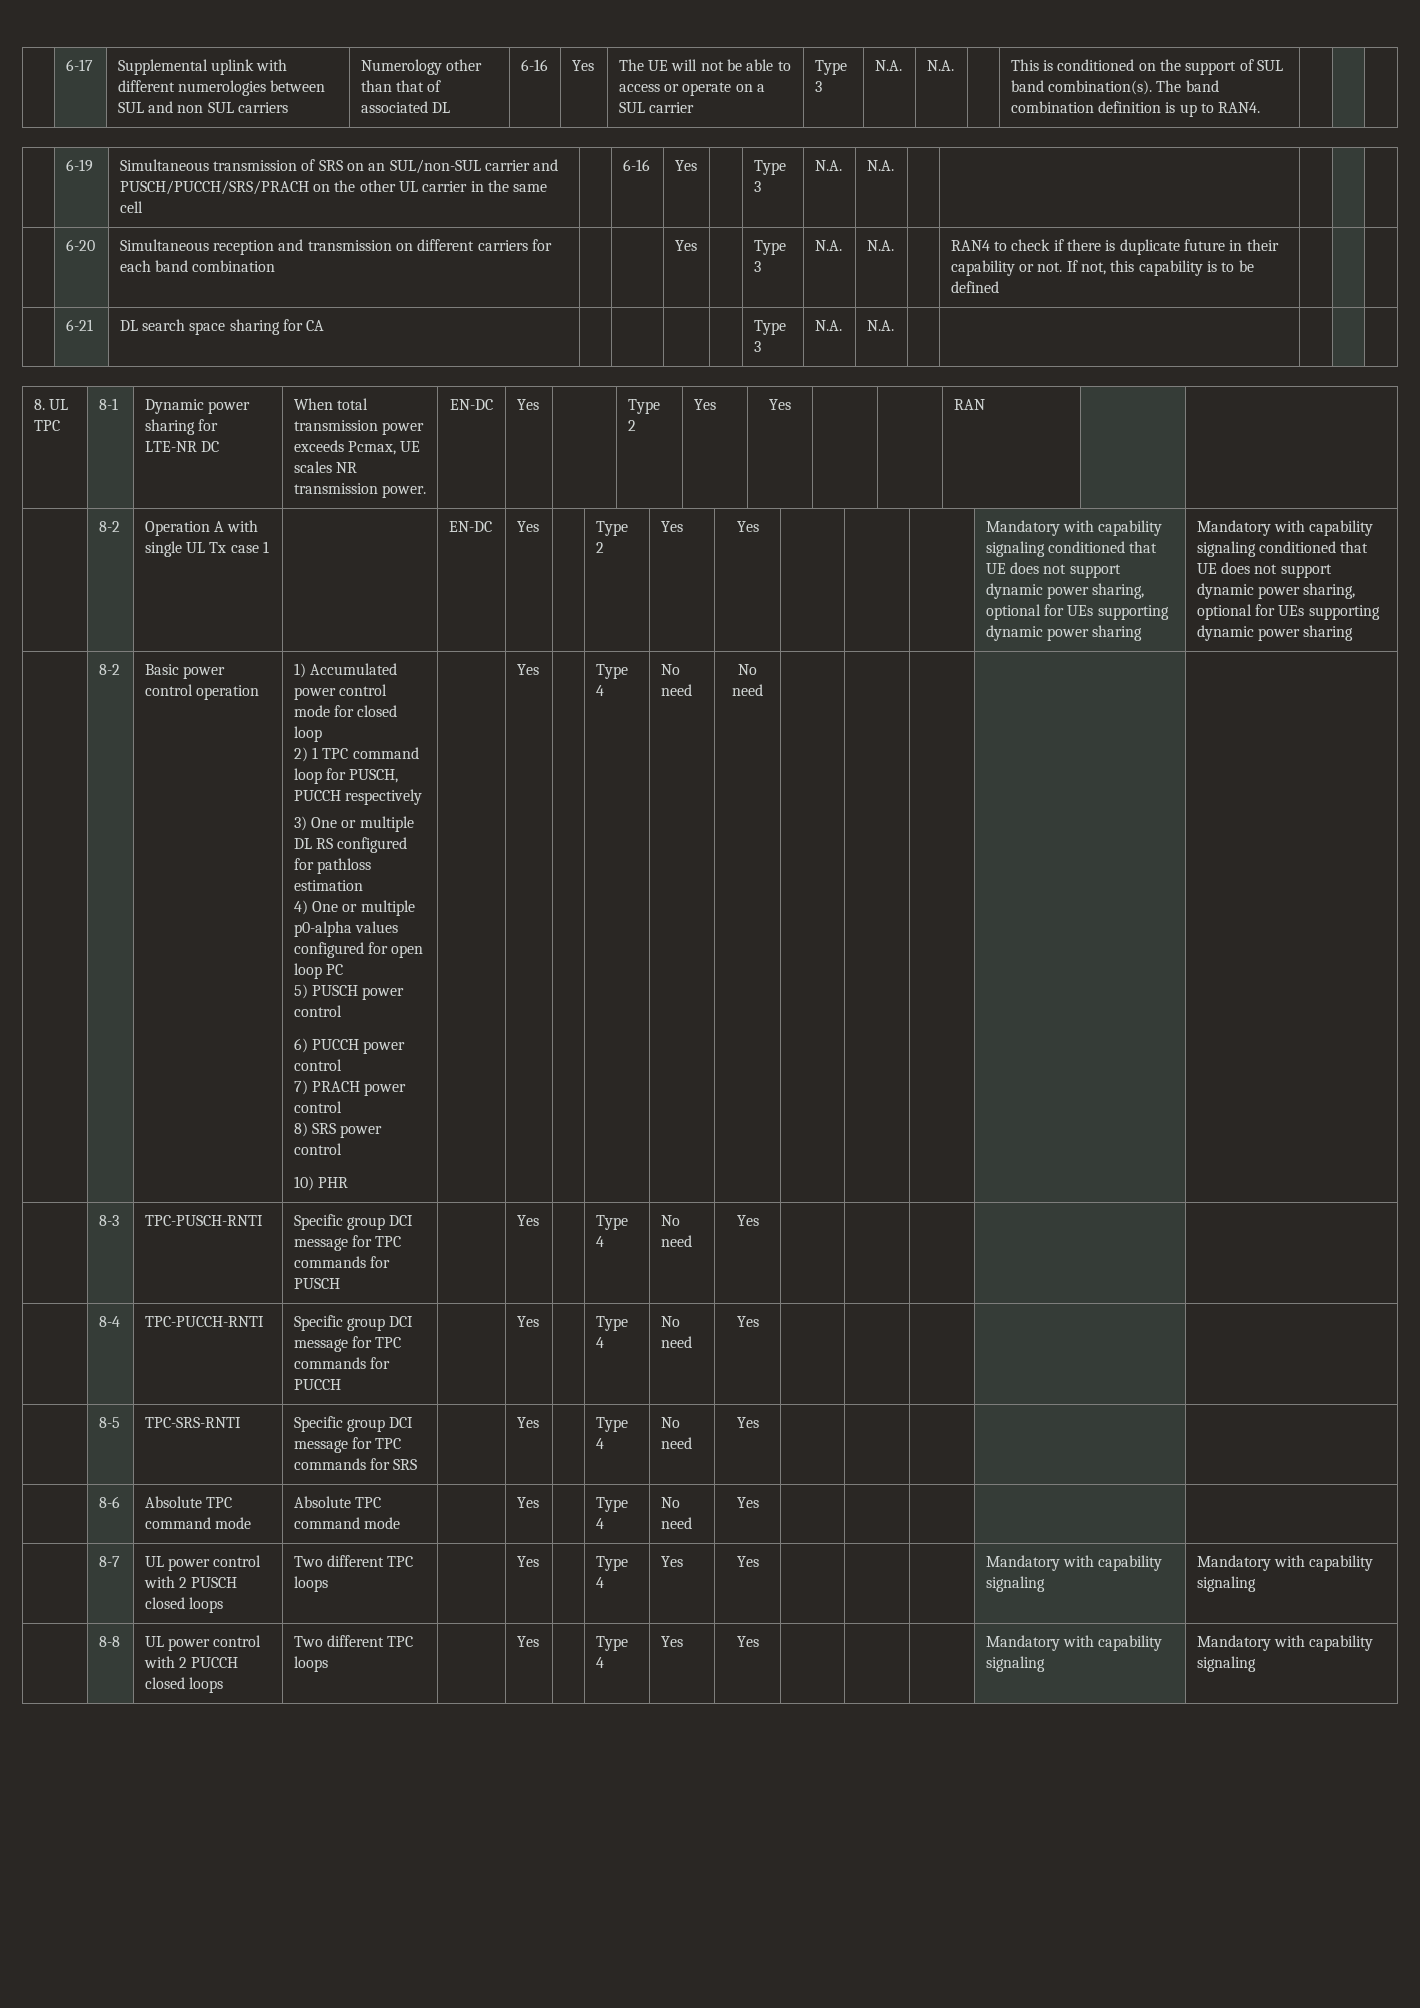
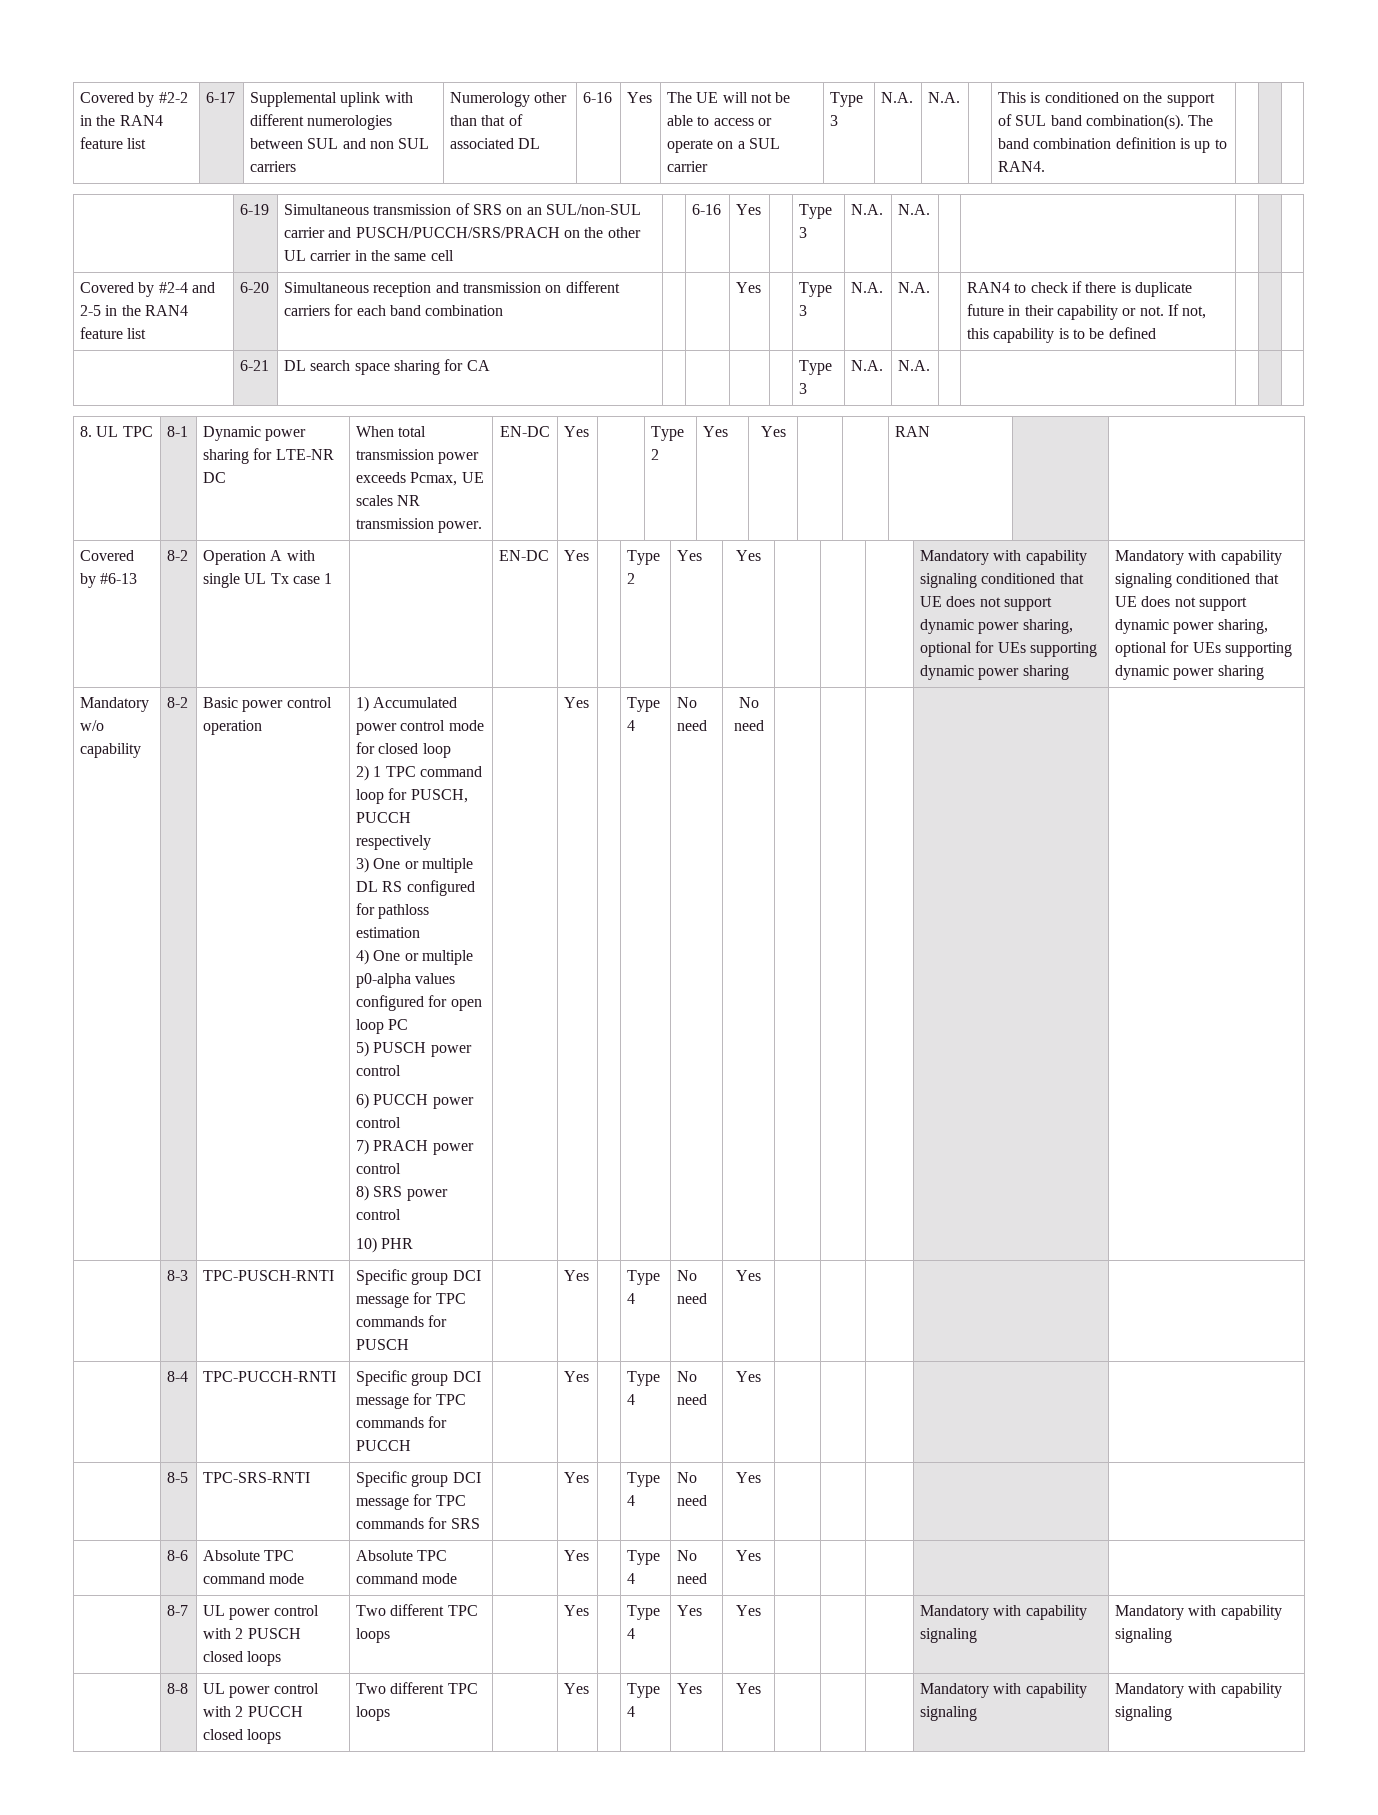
(65, 65) none -> [80,92,188,107] [80,115,163,126] [80,137,147,149] Covered by #2-2 in the RAN4 feature list
(894, 165) none -> [80,282,215,297] [80,305,188,316] [80,327,147,339] Covered by #2-4 and 2-5 in the RAN4 feature list
(985, 404) none -> [80,550,135,561] [80,573,138,588] Covered by #6-13
(1354, 633) none -> [80,697,150,712] [80,720,105,731] [80,743,142,758] Mandatory w/o capability

